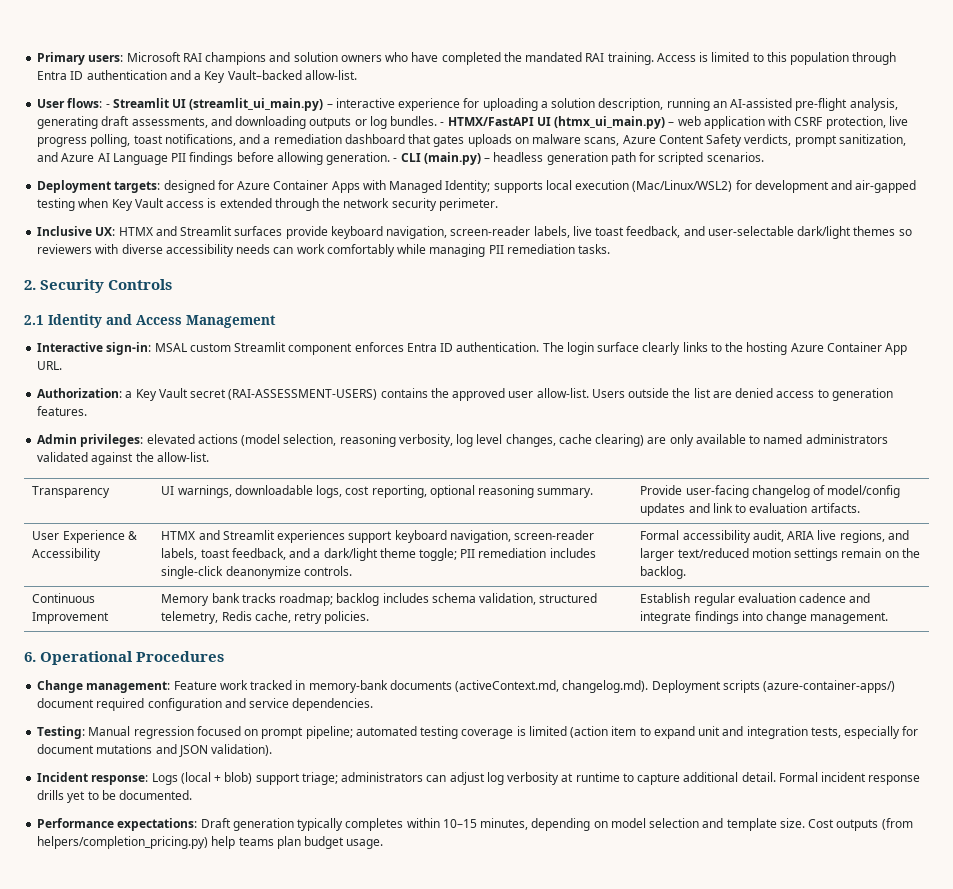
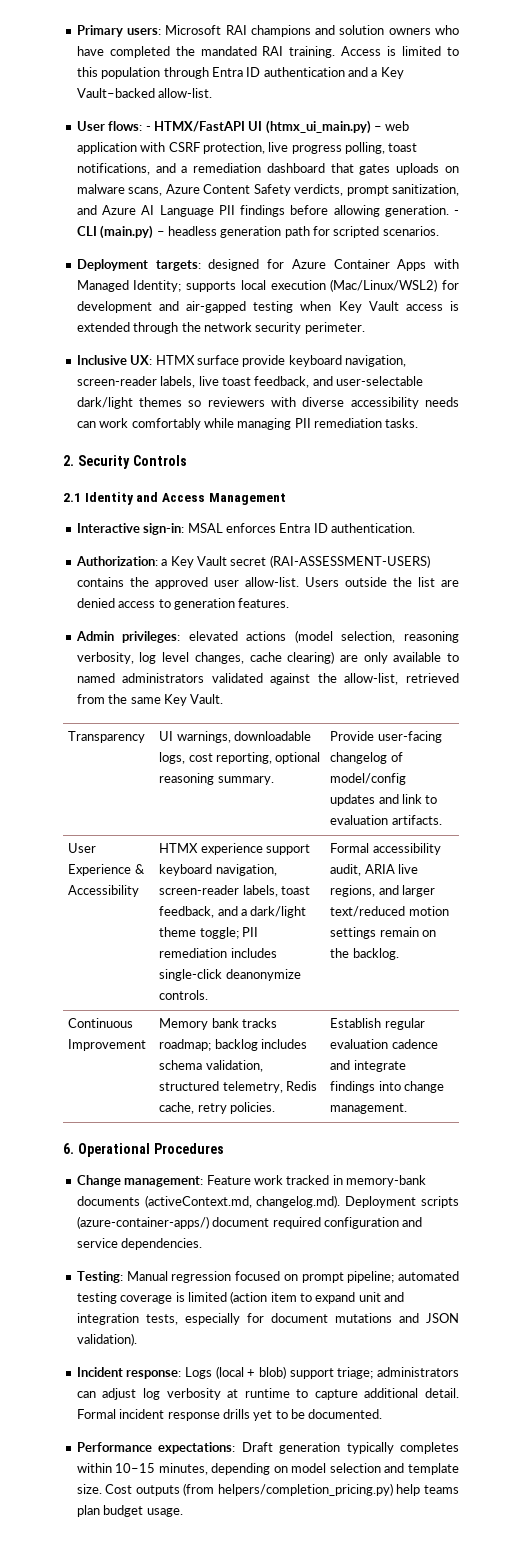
[112,98,898,111] [37,116,445,129] Streamlit UI (streamlit_ui_main.py) – interactive experience for uploading a solution description, running an AI-assisted pre-flight analysis, generating draft assessments, and downloading outputs or log bundles. - -> (151, 128) none
[155,226,283,236] and Streamlit surfaces -> [196,355,239,365] surface
[189,342,353,355] custom Streamlit component -> (223, 528) none
[542,342,908,355] [37,361,63,370] The login surface clearly links to the hosting Azure Container App URL. -> (415, 528) none
[156,452,209,462] allow-list. -> [344,673,459,685] [76,694,224,706] allow-list, retrieved from the same Key Vault.
[198,530,346,543] and Streamlit experiences -> [200,843,263,855] experience

